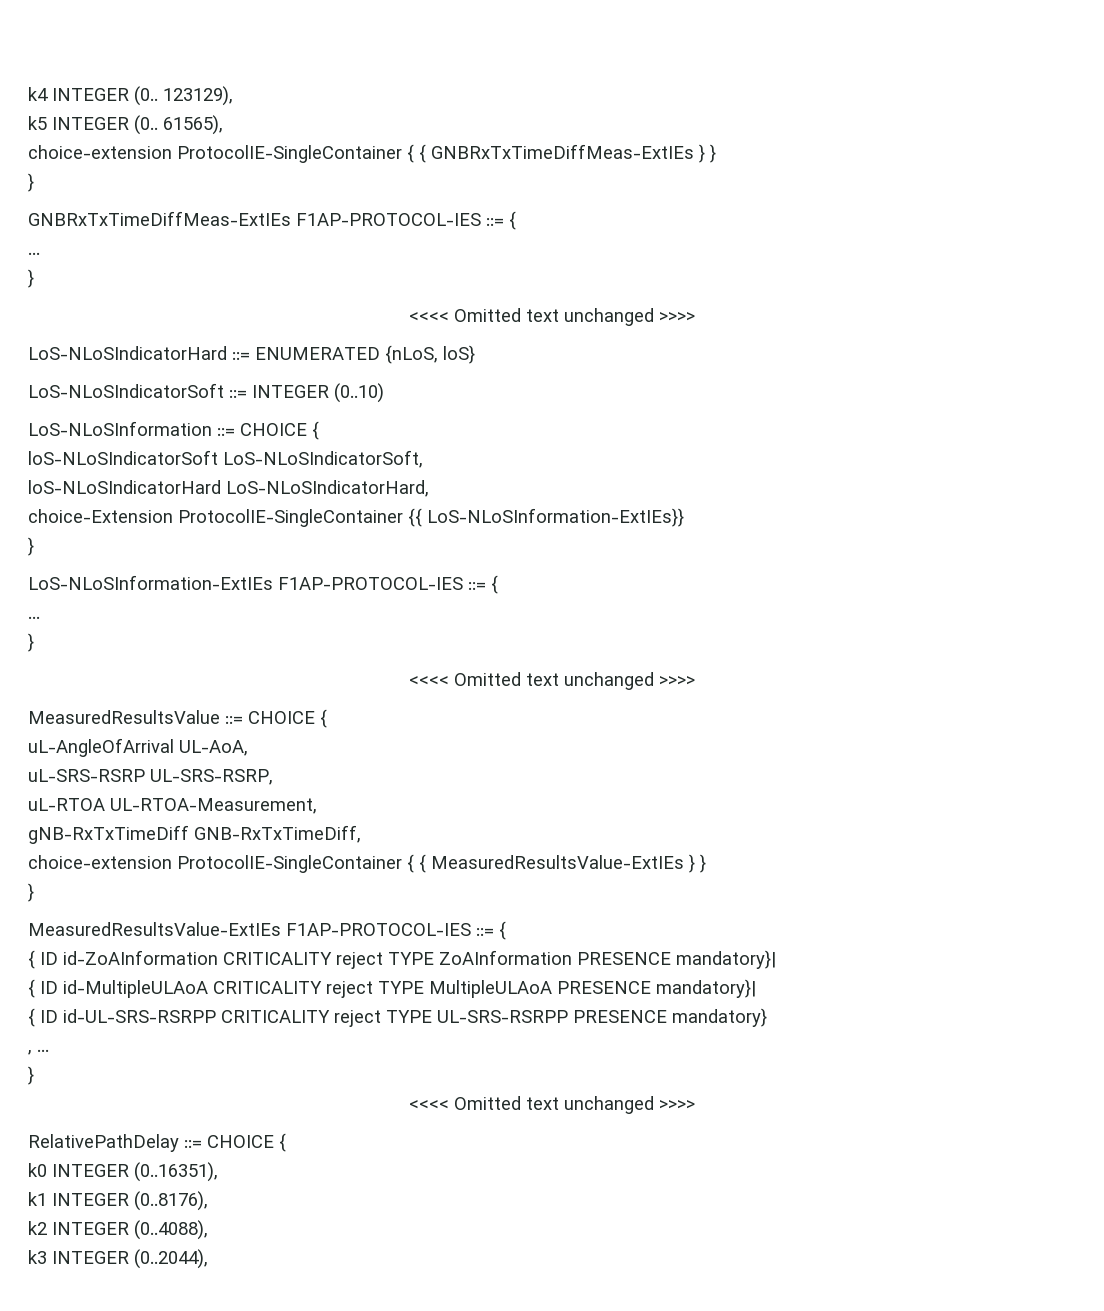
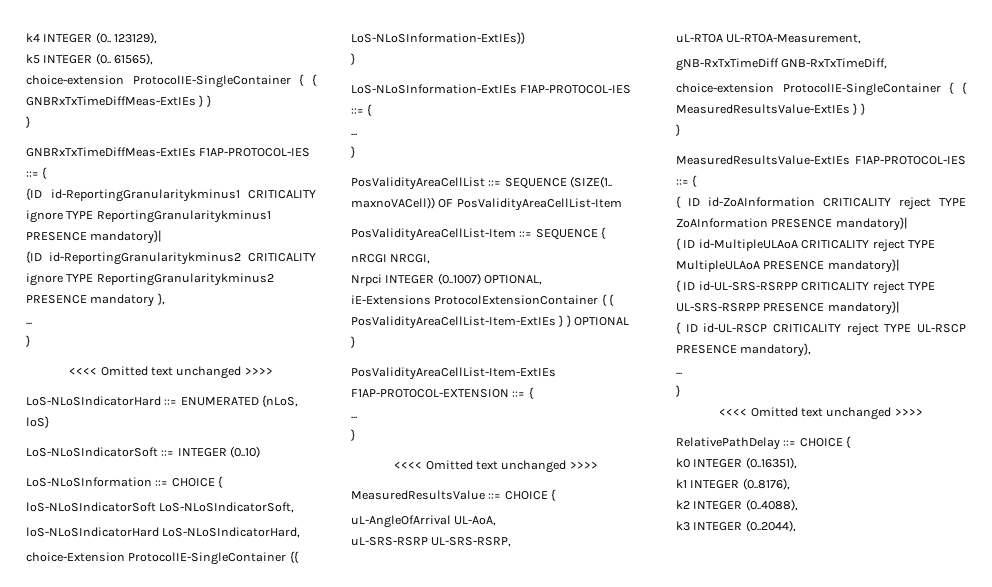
(516, 220) none -> [26,188,316,202] [26,210,271,223] [26,230,163,244] [26,251,316,265] [26,273,274,286] [26,293,165,307] // {ID id-ReportingGranularitykminus1 CRITICALITY ignore TYPE ReportingGranularitykminus1 PRESENCE mandatory}| // {ID id-ReportingGranularitykminus2 CRITICALITY ignore TYPE ReportingGranularitykminus2 PRESENCE mandatory },
(34, 642) none -> [351,176,613,190] [351,197,622,211] [351,227,607,241] [351,254,431,264] [351,273,543,286] [351,294,615,306] [351,315,630,329] [351,336,355,348] [351,367,556,380] [351,387,534,399] [351,416,357,419] [351,429,355,441] // PosValidityAreaCellList ::= SEQUENCE (SIZE(1.. maxnoVACell)) OF PosValidityAreaCellList-Item // PosValidityAreaCellList-Item ::= SEQUENCE { // nRCGI NRCGI, // Nrpci INTEGER (0..1007) OPTIONAL, // iE-Extensions ProtocolExtensionContainer { { PosValidityAreaCellList-Item-ExtIEs } } OPTIONAL // } // PosValidityAreaCellList-Item-ExtIEs F1AP-PROTOCOL-EXTENSION ::= { // ... // }
[672,1008,767,1027] [28,1050,32,1055] mandatory} // , -> [827,301,900,315] [676,322,966,336] [676,343,812,357] mandatory}| // { ID id-UL-RSCP CRITICALITY reject TYPE UL-RSCP PRESENCE mandatory}, //

